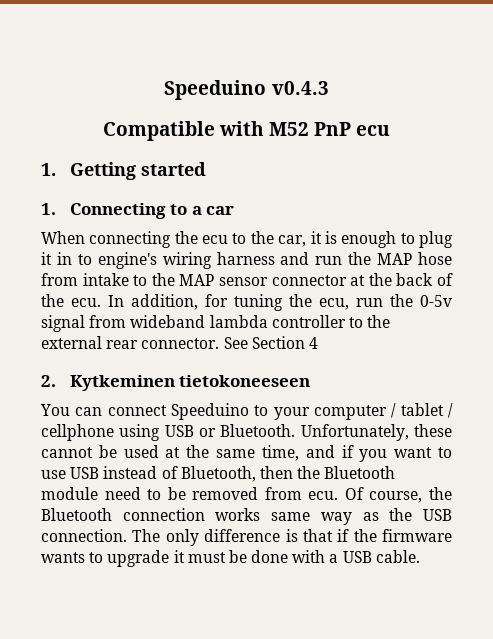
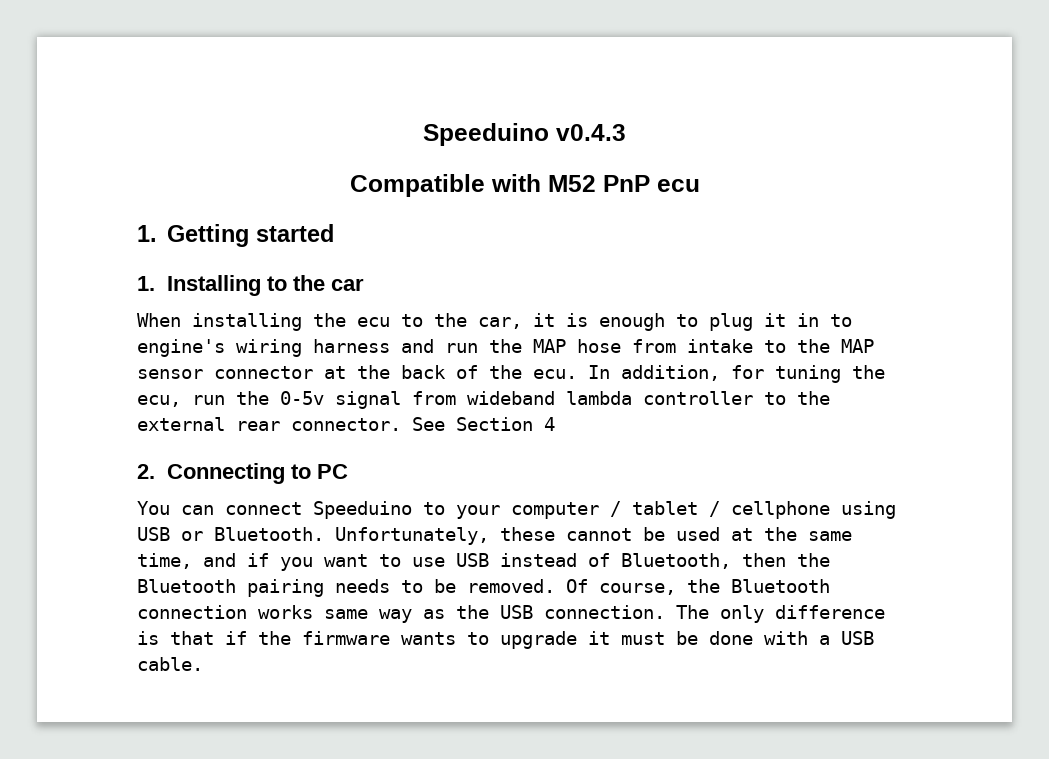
[69,203,202,219] Connecting to a -> [166,275,325,296] Installing to the
[89,231,172,248] connecting -> [192,313,302,331] installing
[69,375,311,391] Kytkeminen tietokoneeseen -> [166,463,348,484] Connecting to PC
[41,487,339,500] module need to be removed from ecu. -> [247,579,555,597] pairing needs to be removed.

